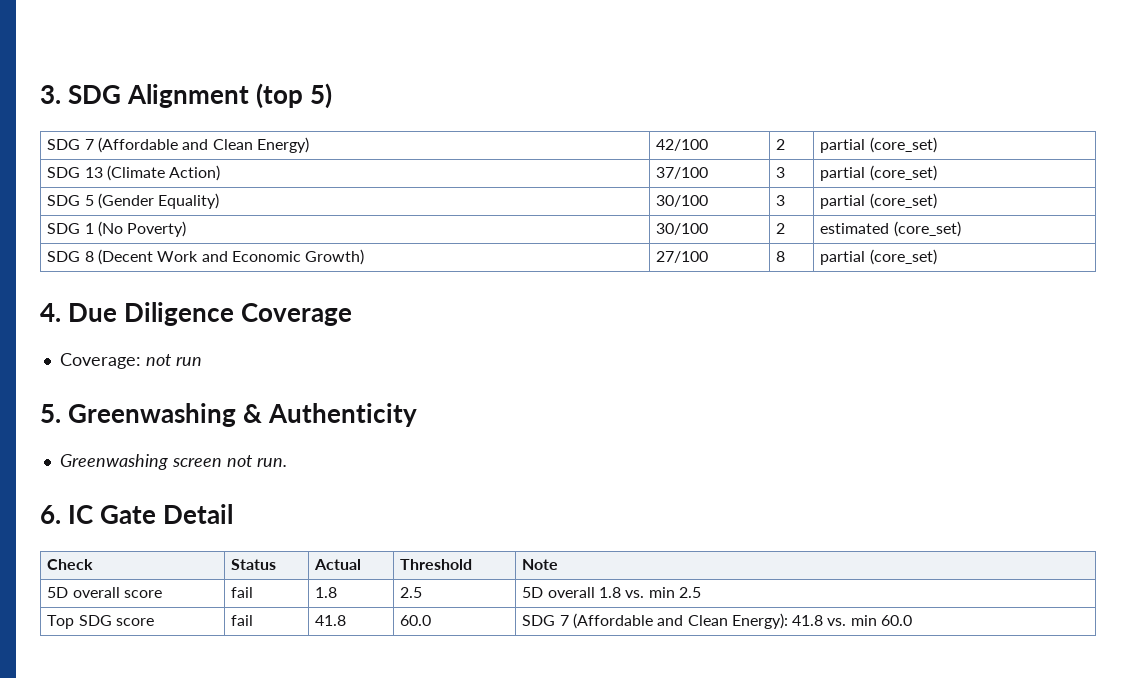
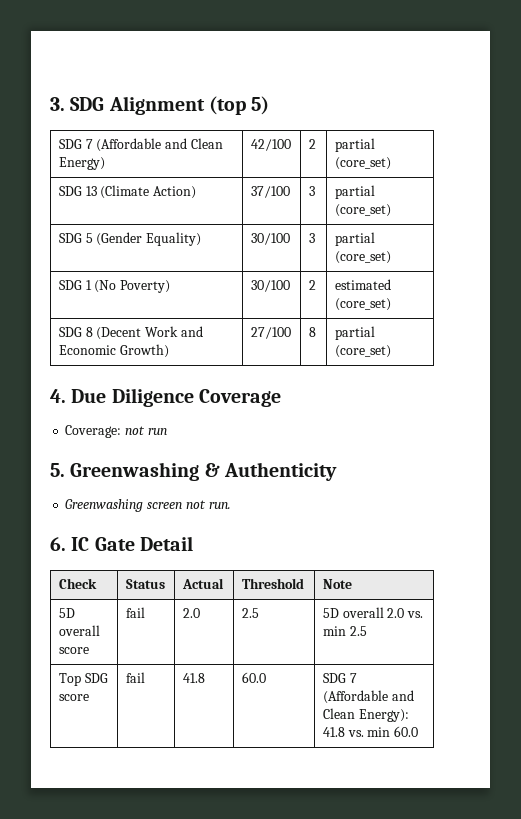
[315,587,338,598] 1.8 -> [182,608,200,618] 2.0
[598,587,621,598] 1.8 -> [387,608,405,618] 2.0

